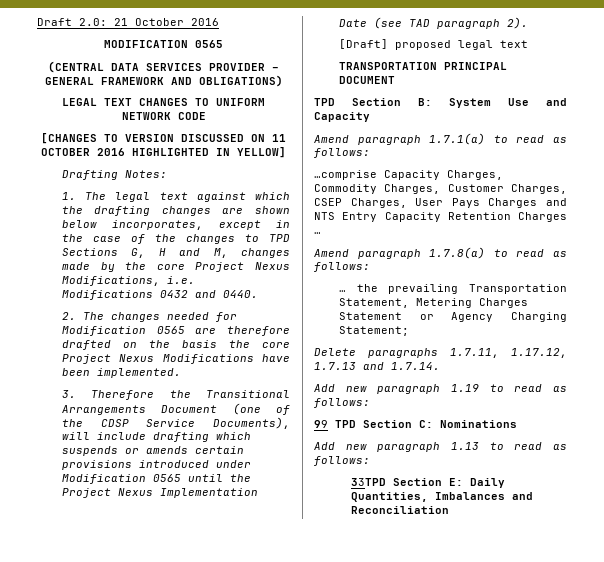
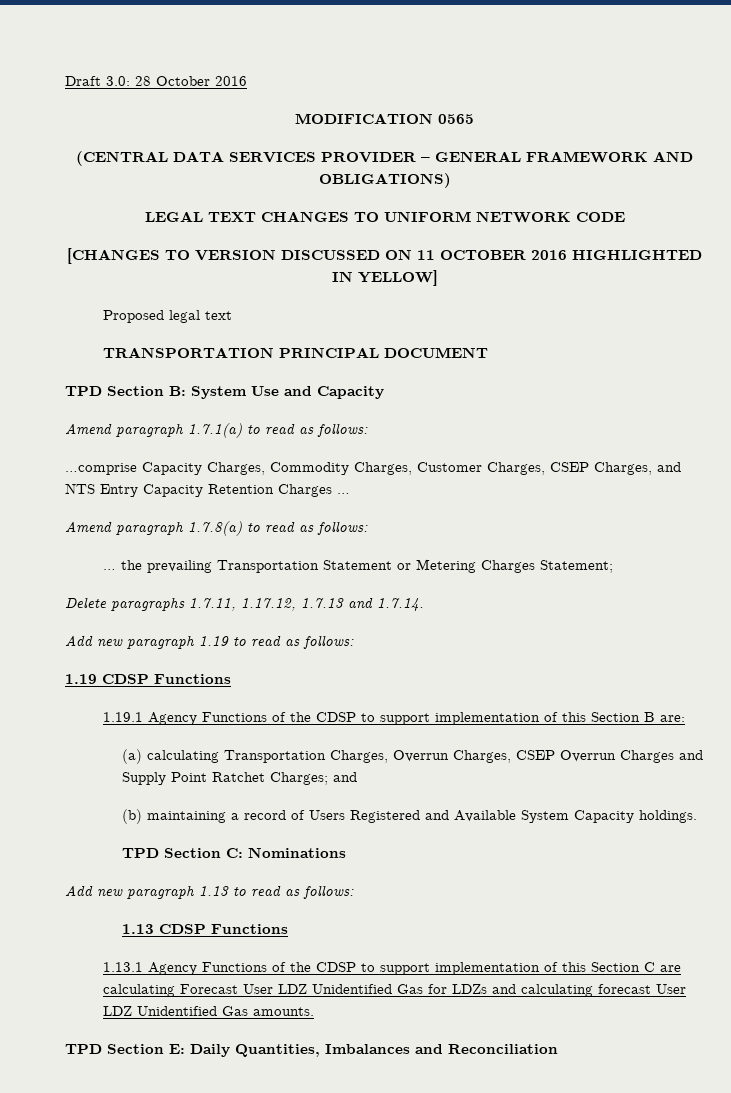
[79,18,128,26] 2.0: 21 -> [106,76,151,86] 3.0: 28
[61,170,167,180] [61,192,290,202] [61,206,290,216] [61,220,290,230] [61,234,291,244] [61,248,290,258] [61,262,290,272] [61,276,195,286] [61,290,258,300] [61,312,237,322] [61,326,290,336] [61,340,290,350] [61,354,290,364] [61,368,181,378] [61,390,290,400] [61,403,290,415] [61,417,290,429] [61,432,251,442] [61,446,244,456] [61,460,251,470] [61,474,251,484] [61,488,258,498] [338,17,528,29] [338,39,451,50] Drafting Notes: // 1. The legal text against which the drafting changes are shown below incorporates, except in the case of the changes to TPD Sections G, H and M, changes made by the core Project Nexus Modifications, i.e. Modifications 0432 and 0440. // 2. The changes needed for Modification 0565 are therefore drafted on the basis the core Project Nexus Modifications have been implemented. // 3. Therefore the Transitional Arrangements Document (one of the CDSP Service Documents), will include drafting which suspends or amends certain provisions introduced under Modification 0565 until the Project Nexus Implementation Date (see TAD paragraph 2). // [Draft] proposed -> [102,310,164,323] Proposed
[415,198,538,208] User Pays Charges -> (652, 468) none
[338,298,528,308] [338,312,567,322] Statement, Metering Charges Statement or Agency Charging -> [322,559,535,573] Statement or Metering Charges
[314,420,328,428] 99 -> [65,674,231,684] [102,712,685,725] [121,749,703,764] [121,772,357,785] [121,809,697,824] 1.19 CDSP Functions // 1.19.1 Agency Functions of the CDSP to support implementation of this Section B are: // (a) calculating Transportation Charges, Overrun Charges, CSEP Overrun Charges and Supply Point Ratchet Charges; and // (b) maintaining a record of Users Registered and Available System Capacity holdings. //
[351,478,387,486] 33TPD -> [121,924,288,934] [102,962,681,975] [102,984,686,997] [102,1006,314,1016] [65,1044,102,1054] 1.13 CDSP Functions // 1.13.1 Agency Functions of the CDSP to support implementation of this Section C are calculating Forecast User LDZ Unidentified Gas for LDZs and calculating forecast User LDZ Unidentified Gas amounts. // TPD

